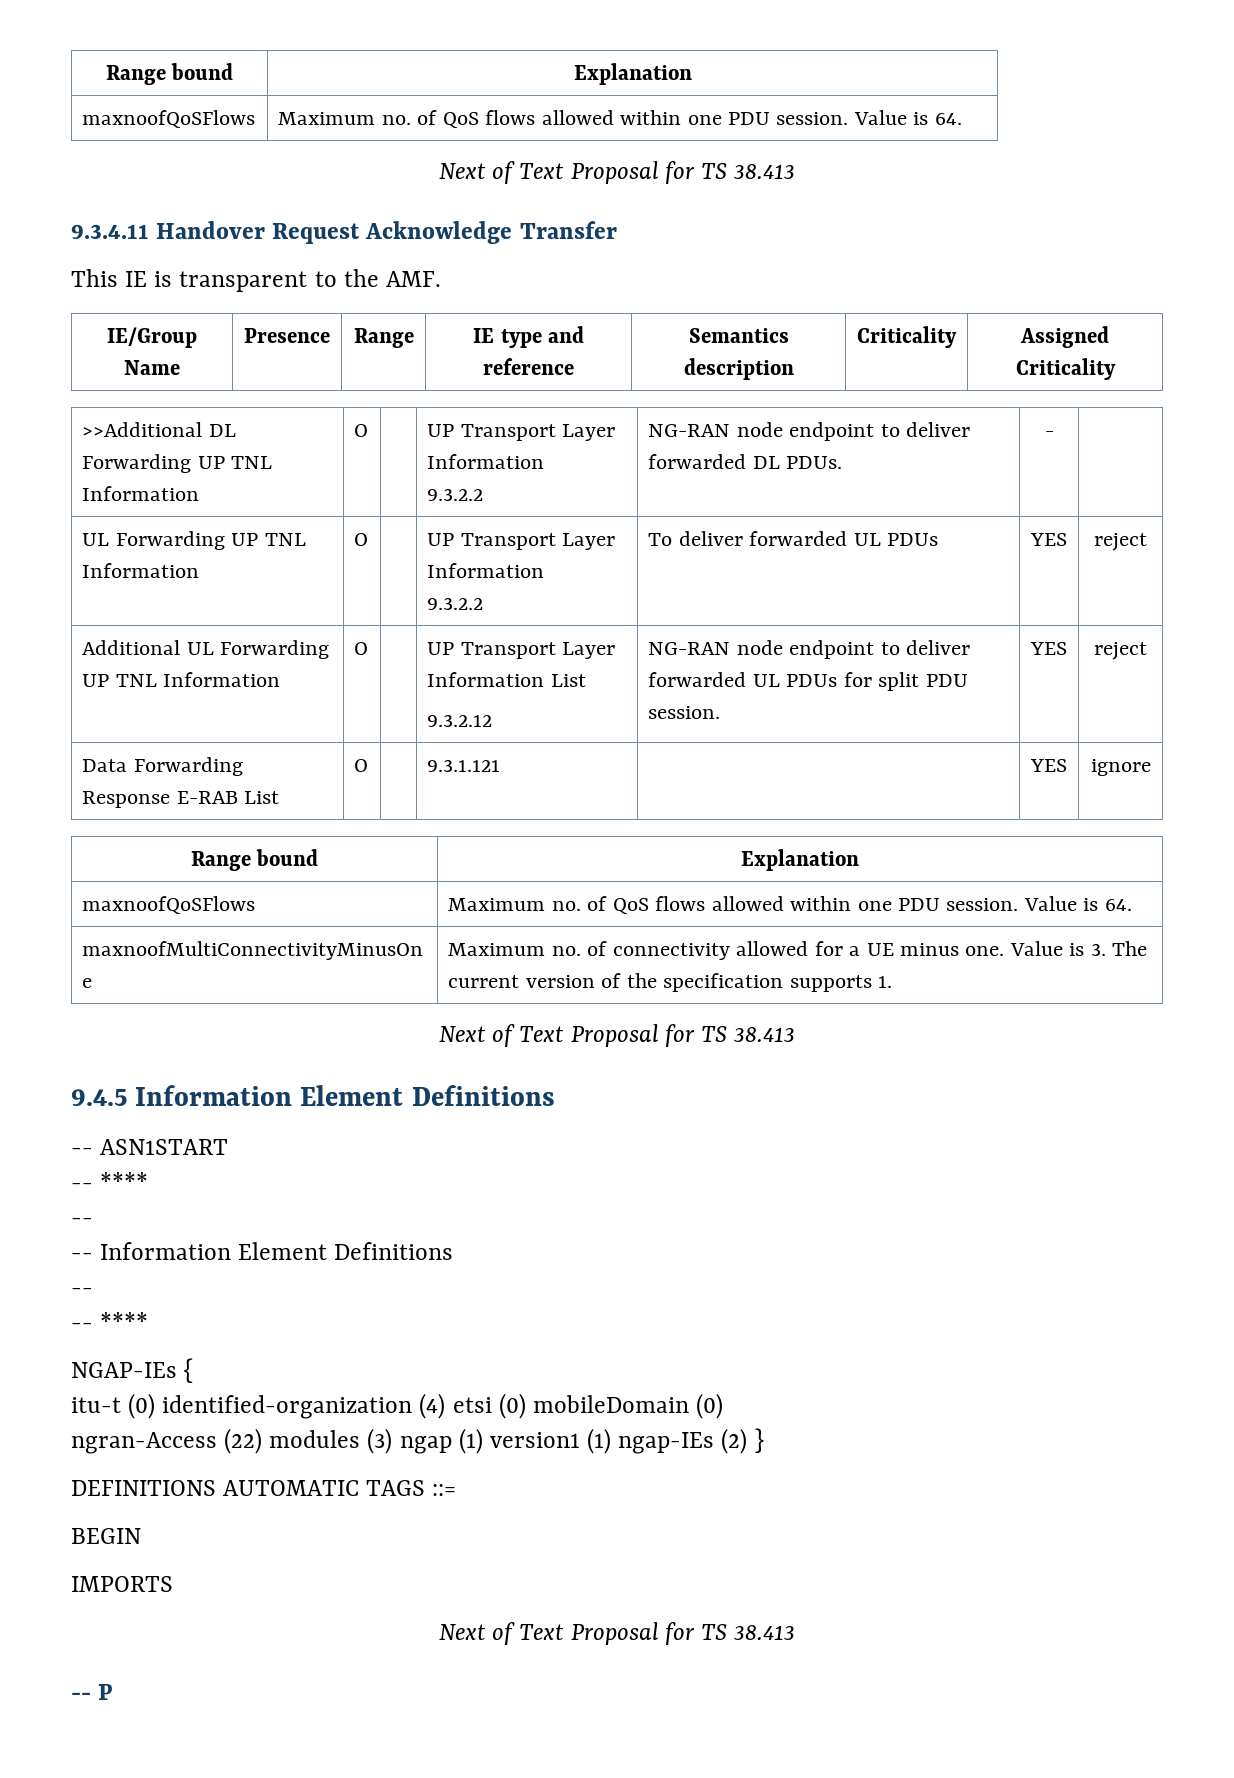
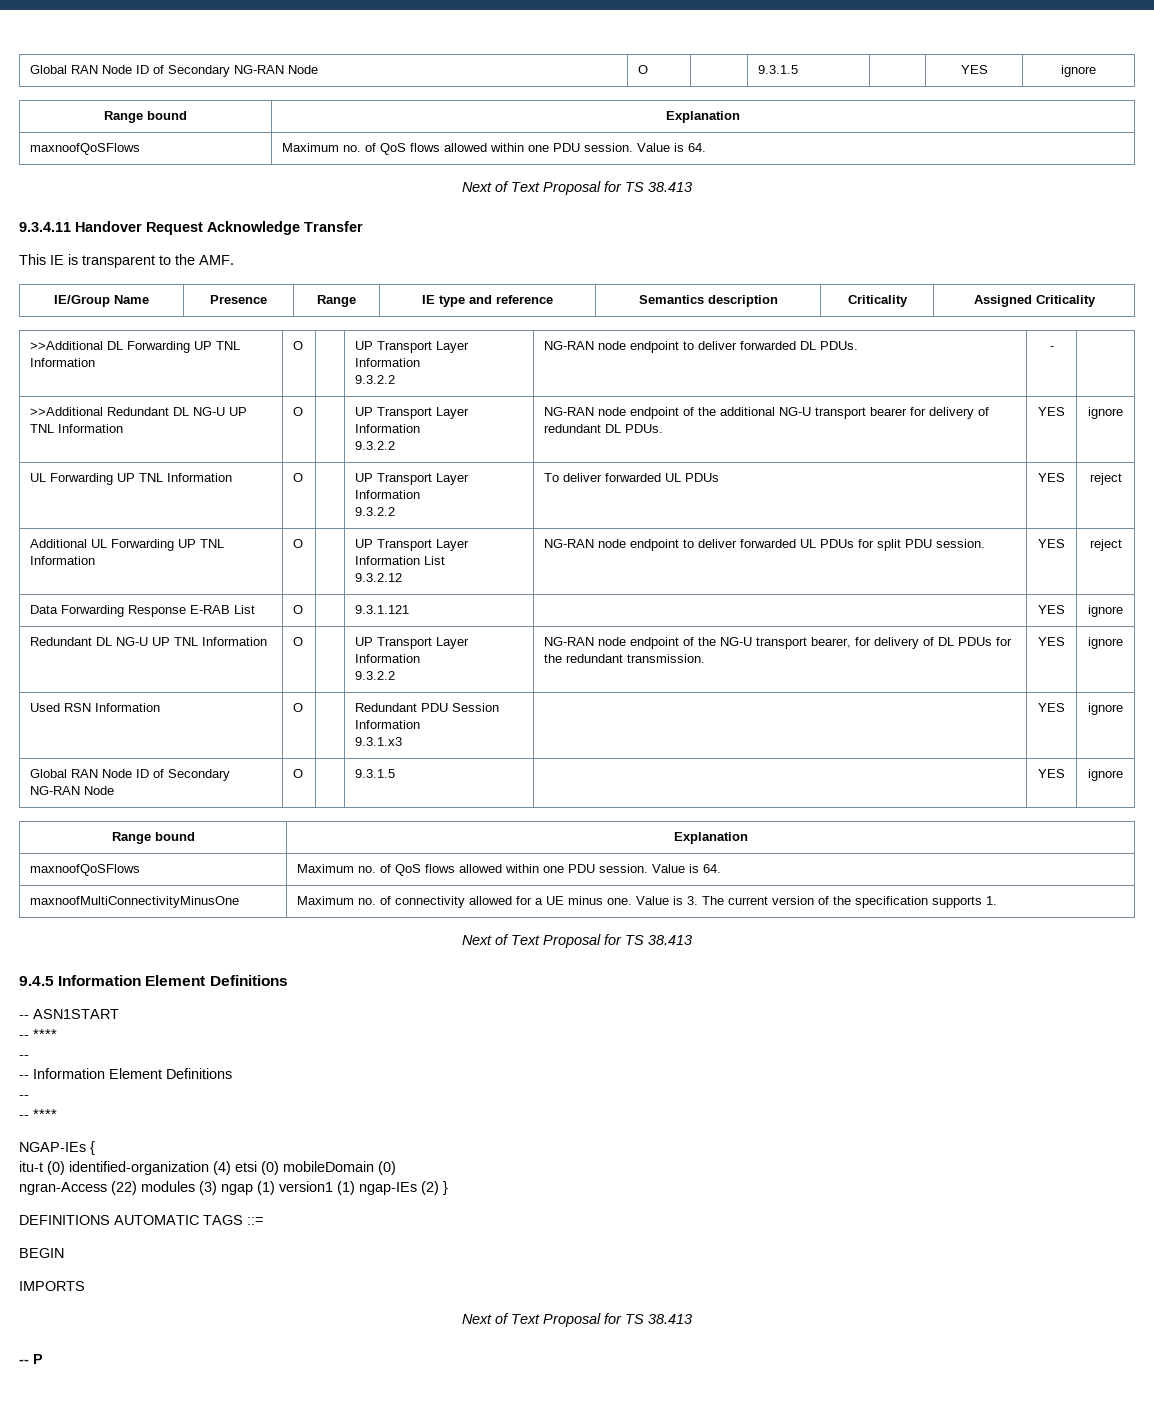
(105, 75) none -> [29,65,318,77] [637,65,648,74] [757,65,798,74] [960,65,988,74] [1061,65,1096,77] Global RAN Node ID of Secondary NG-RAN Node | O | | 9.3.1.5 | | YES | ignore //
(1054, 434) none -> [29,407,247,416] [29,424,123,433] [292,407,303,416] [354,407,469,419] [354,424,420,433] [354,441,395,450] [543,407,989,419] [543,424,663,433] [1038,407,1065,416] [1088,407,1123,419] // >>Additional Redundant DL NG-U UP TNL Information | O | | UP Transport Layer Information // 9.3.2.2 | NG-RAN node endpoint of the additional NG-U transport bearer for delivery of redundant DL PDUs. | YES | ignore
(1151, 767) none -> [29,637,267,646] [292,637,303,646] [354,637,469,649] [354,654,420,663] [354,671,395,680] [543,637,1012,649] [543,654,705,663] [1038,637,1065,646] [1088,637,1123,649] [29,703,160,712] [292,703,303,712] [354,703,499,712] [354,720,420,729] [354,737,402,746] [1038,703,1065,712] [1088,703,1123,715] [29,769,230,781] [29,786,114,795] [292,769,303,778] [354,769,395,778] [1038,769,1065,778] [1088,769,1123,781] // Redundant DL NG-U UP TNL Information | O | | UP Transport Layer Information // 9.3.2.2 | NG-RAN node endpoint of the NG-U transport bearer, for delivery of DL PDUs for the redundant transmission. | YES | ignore // Used RSN Information | O | | Redundant PDU Session Information // 9.3.1.x3 | | YES | ignore // Global RAN Node ID of Secondary NG-RAN Node | O | | 9.3.1.5 | | YES | ignore

